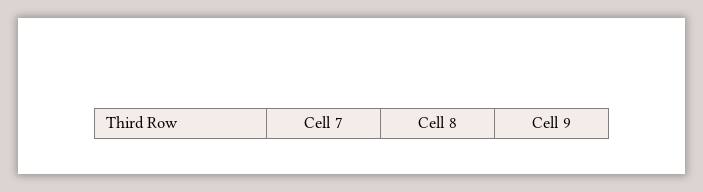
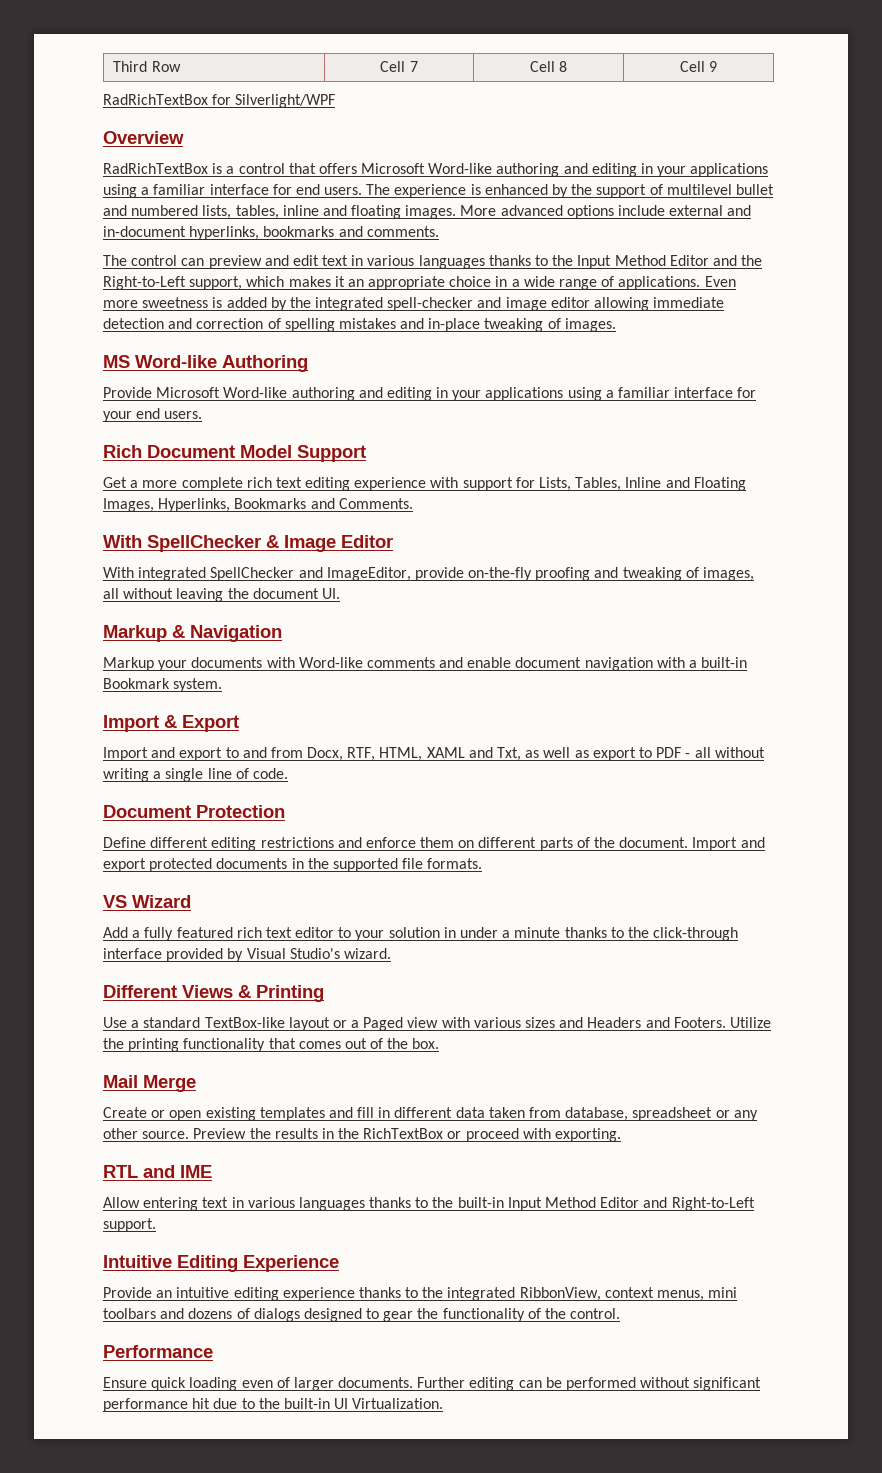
(571, 123) none -> [103,94,336,108] [103,131,184,144] [103,163,769,177] [103,184,774,198] [103,205,752,219] [103,226,439,240] [103,255,763,269] [103,276,736,290] [103,297,725,311] [103,318,616,332] [103,355,308,372] [103,387,757,401] [103,408,203,422] [103,445,366,462] [103,477,746,491] [103,498,413,512] [103,535,393,552] [103,567,755,581] [103,588,340,602] [103,625,282,642] [103,657,748,671] [103,678,223,692] [103,715,239,732] [103,747,765,761] [103,768,288,782] [103,805,285,818] [103,837,765,851] [103,858,483,872] [103,895,191,908] [103,927,739,941] [103,948,391,962] [103,985,324,1002] [103,1017,771,1031] [103,1038,440,1052] [103,1075,196,1092] [103,1107,758,1121] [103,1128,622,1142] [103,1165,212,1178] [103,1197,755,1211] [103,1218,156,1232] [103,1255,339,1272] [103,1287,738,1301] [103,1308,621,1322] [103,1345,213,1358] [103,1377,762,1391] [103,1398,444,1412] // RadRichTextBox for Silverlight/WPF // Overview // RadRichTextBox is a control that offers Microsoft Word-like authoring and editing in your applications using a familiar interface for end users. The experience is enhanced by the support of multilevel bullet and numbered lists, tables, inline and floating images. More advanced options include external and in-document hyperlinks, bookmarks and comments. // The control can preview and edit text in various languages thanks to the Input Method Editor and the Right-to-Left support, which makes it an appropriate choice in a wide range of applications. Even more sweetness is added by the integrated spell-checker and image editor allowing immediate detection and correction of spelling mistakes and in-place tweaking of images. // MS Word-like Authoring // Provide Microsoft Word-like authoring and editing in your applications using a familiar interface for your end users. // Rich Document Model Support // Get a more complete rich text editing experience with support for Lists, Tables, Inline and Floating Images, Hyperlinks, Bookmarks and Comments. // With SpellChecker & Image Editor // With integrated SpellChecker and ImageEditor, provide on-the-fly proofing and tweaking of images, all without leaving the document UI. // Markup & Navigation // Markup your documents with Word-like comments and enable document navigation with a built-in Bookmark system. // Import & Export // Import and export to and from Docx, RTF, HTML, XAML and Txt, as well as export to PDF - all without writing a single line of code. // Document Protection // Define different editing restrictions and enforce them on different parts of the document. Import and export protected documents in the supported file formats. // VS Wizard // Add a fully featured rich text editor to your solution in under a minute thanks to the click-through interface provided by Visual Studio's wizard. // Different Views & Printing // Use a standard TextBox-like layout or a Paged view with various sizes and Headers and Footers. Utilize the printing functionality that comes out of the box. // Mail Merge // Create or open existing templates and fill in different data taken from database, spreadsheet or any other source. Preview the results in the RichTextBox or proceed with exporting. // RTL and IME // Allow entering text in various languages thanks to the built-in Input Method Editor and Right-to-Left support. // Intuitive Editing Experience // Provide an intuitive editing experience thanks to the integrated RibbonView, context menus, mini toolbars and dozens of dialogs designed to gear the functionality of the control. // Performance // Ensure quick loading even of larger documents. Further editing can be performed without significant performance hit due to the built-in UI Virtualization.

